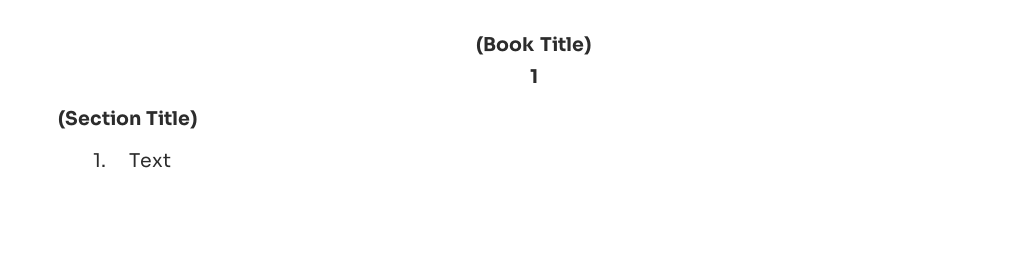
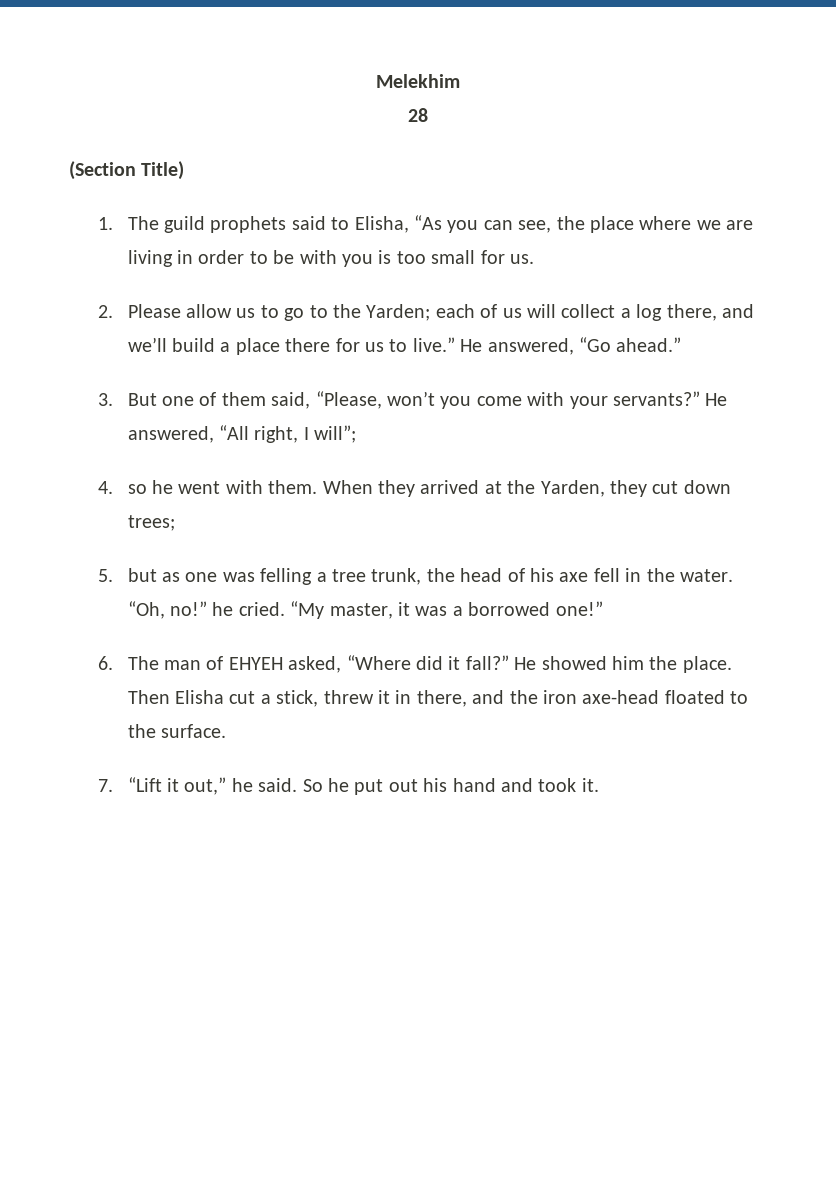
[476,36,591,55] [529,69,538,83] (Book Title) // 1 -> [376,74,460,88] [408,108,428,122] Melekhim // 28
[128,153,171,168] Text -> [127,215,754,233] [127,250,535,267] [98,304,755,321] [127,337,682,355] [98,391,728,409] [127,425,357,443] [98,480,731,497] [127,515,175,531] [98,568,734,585] [127,601,603,619] [98,655,732,673] [127,690,749,707] [127,724,227,738] [98,777,599,795] The guild prophets said to Elisha, “As you can see, the place where we are living in order to be with you is too small for us. // 2. Please allow us to go to the Yarden; each of us will collect a log there, and we’ll build a place there for us to live.” He answered, “Go ahead.” // 3. But one of them said, “Please, won’t you come with your servants?” He answered, “All right, I will”; // 4. so he went with them. When they arrived at the Yarden, they cut down trees; // 5. but as one was felling a tree trunk, the head of his axe fell in the water. “Oh, no!” he cried. “My master, it was a borrowed one!” // 6. The man of EHYEH asked, “Where did it fall?” He showed him the place. Then Elisha cut a stick, threw it in there, and the iron axe-head floated to the surface. // 7. “Lift it out,” he said. So he put out his hand and took it.

